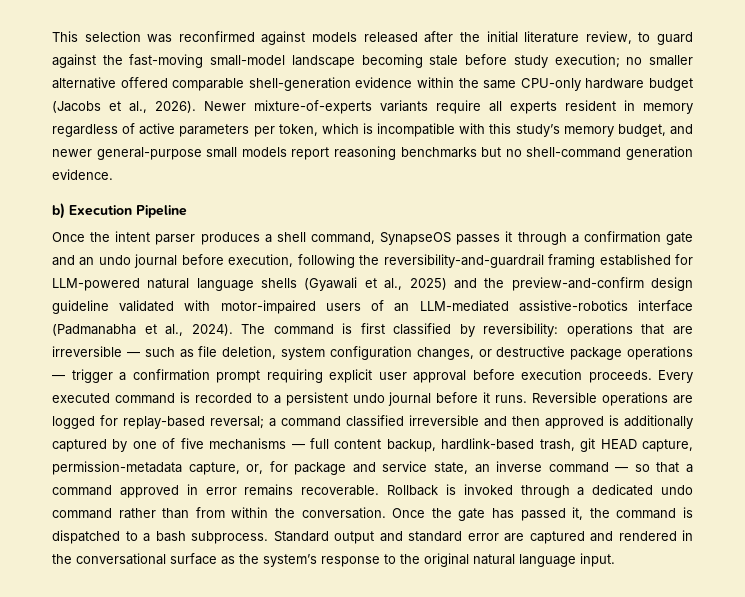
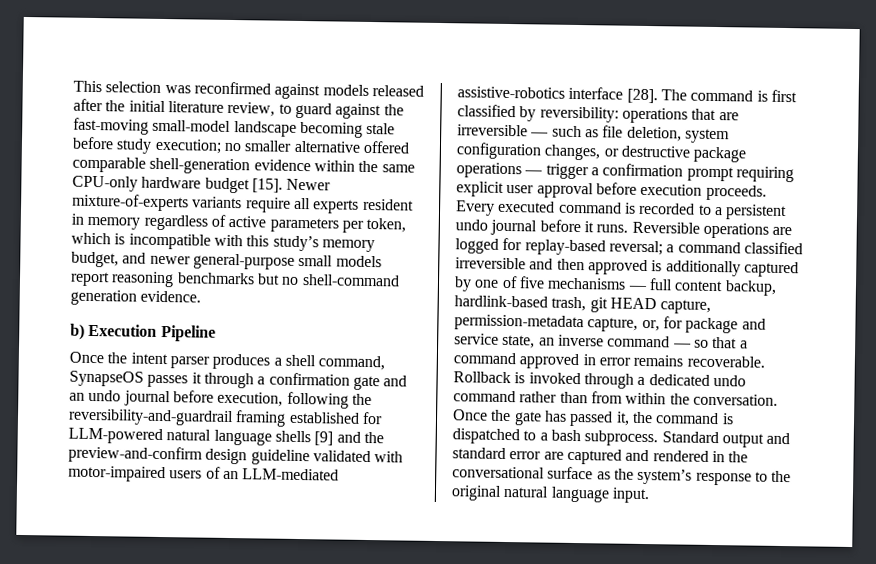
[52,101,196,113] (Jacobs et al., 2026). -> [251,178,283,193] [15].
[304,277,447,291] (Gyawali et al., 2025) -> [314,431,334,446] [9]
[52,324,233,336] (Padmanabha et al., 2024). -> [626,88,658,104] [28].

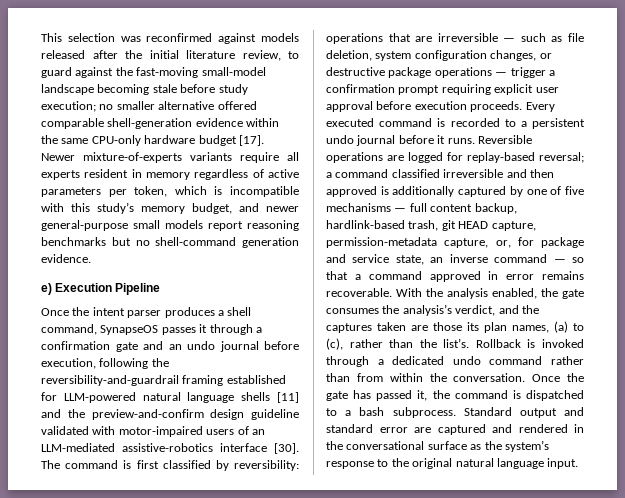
[251,178,283,193] [15]. -> [238,135,264,146] [17].
[70,323,85,340] b) -> [41,283,52,295] e)
[314,431,334,446] [9] -> [277,392,299,403] [11]
[626,88,658,104] [28]. -> [274,443,299,454] [30].
(765, 361) none -> [396,288,584,299] [326,304,539,316] [326,321,584,333] [326,338,470,350] With the analysis enabled, the gate consumes the analysis’s verdict, and the captures taken are those its plan names, (a) to (c), rather than the list’s.

